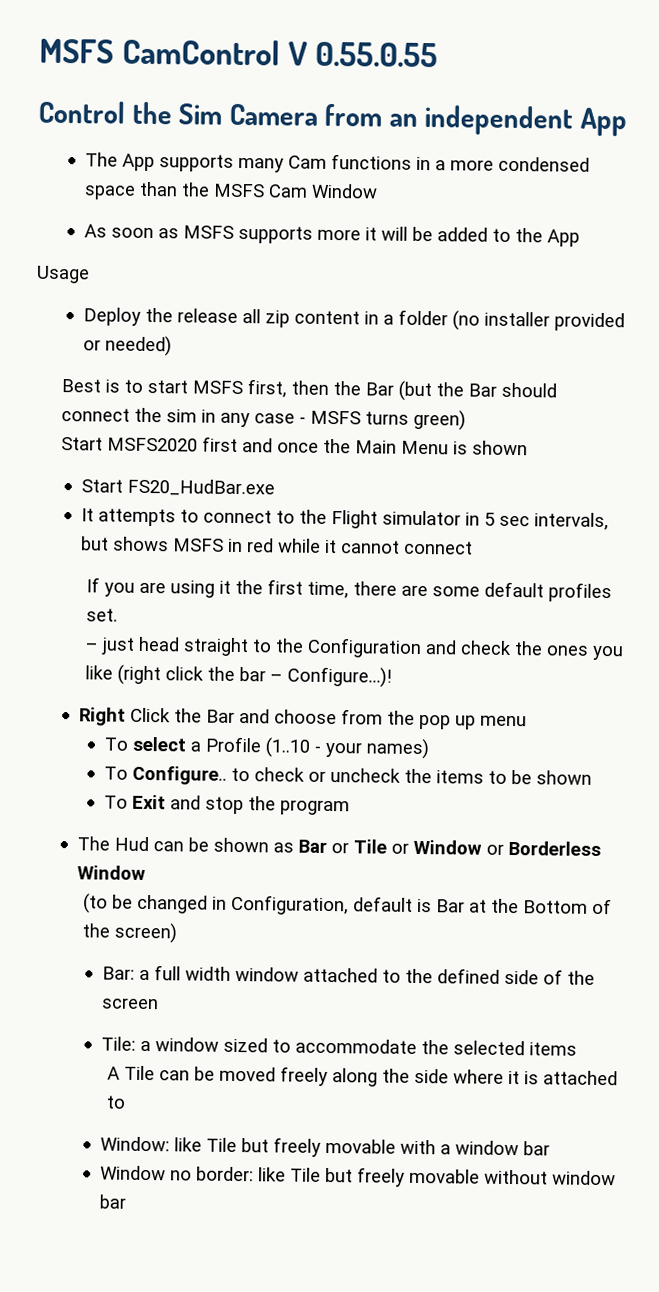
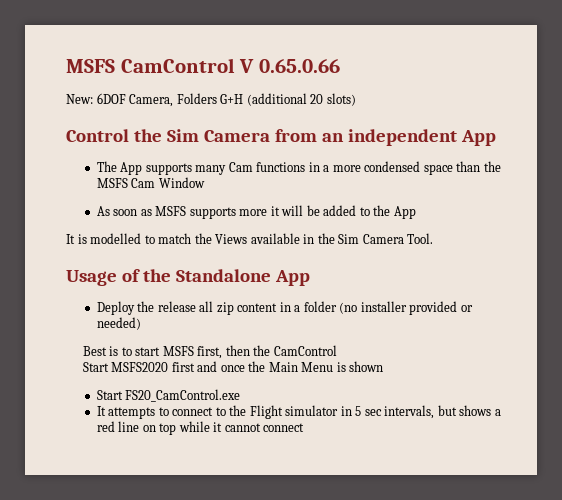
[315,41,439,68] 0.55.0.55 -> [258,59,340,73] [66,93,356,107] 0.65.0.66 // New: 6DOF Camera, Folders G+H (additional 20 slots)
[36,265,90,284] Usage -> [66,233,434,244] [66,269,310,286] It is modelled to match the Views available in the Sim Camera Tool. // Usage of the Standalone App
[365,380,558,402] [61,407,467,431] Bar (but the Bar should connect the sim in any case - MSFS turns green) -> [273,345,337,356] CamControl
[126,478,275,497] FS20_HudBar.exe -> [125,389,241,402] FS20_CamControl.exe
[172,538,274,553] MSFS in red -> [494,409,501,416] [96,421,177,435] a red line on top
[85,577,612,603] [85,608,118,622] [84,636,624,661] [84,664,392,688] [78,707,527,730] [104,736,430,760] [104,765,593,785] [104,794,351,816] [76,836,601,856] [76,865,146,880] [82,893,612,916] [81,922,177,944] [102,965,596,985] [102,997,160,1010] [101,1036,578,1056] [106,1065,618,1087] [105,1095,126,1109] [100,1136,551,1157] [100,1165,617,1187] [99,1194,127,1209] // If you are using it the first time, there are some default profiles set. // – just head straight to the Configuration and check the ones you like (right click the bar – Configure...)! // Right Click the Bar and choose from the pop up menu // To select a Profile (1..10 - your names) // To Configure.. to check or uncheck the items to be shown // To Exit and stop the program // The Hud can be shown as Bar or Tile or Window or Borderless Window // (to be changed in Configuration, default is Bar at the Bottom of the screen) // Bar: a full width window attached to the defined side of the screen // Tile: a window sized to accommodate the selected items // A Tile can be moved freely along the side where it is attached to // Window: like Tile but freely movable with a window bar // Window no border: like Tile but freely movable without window bar -> (305, 427) none

